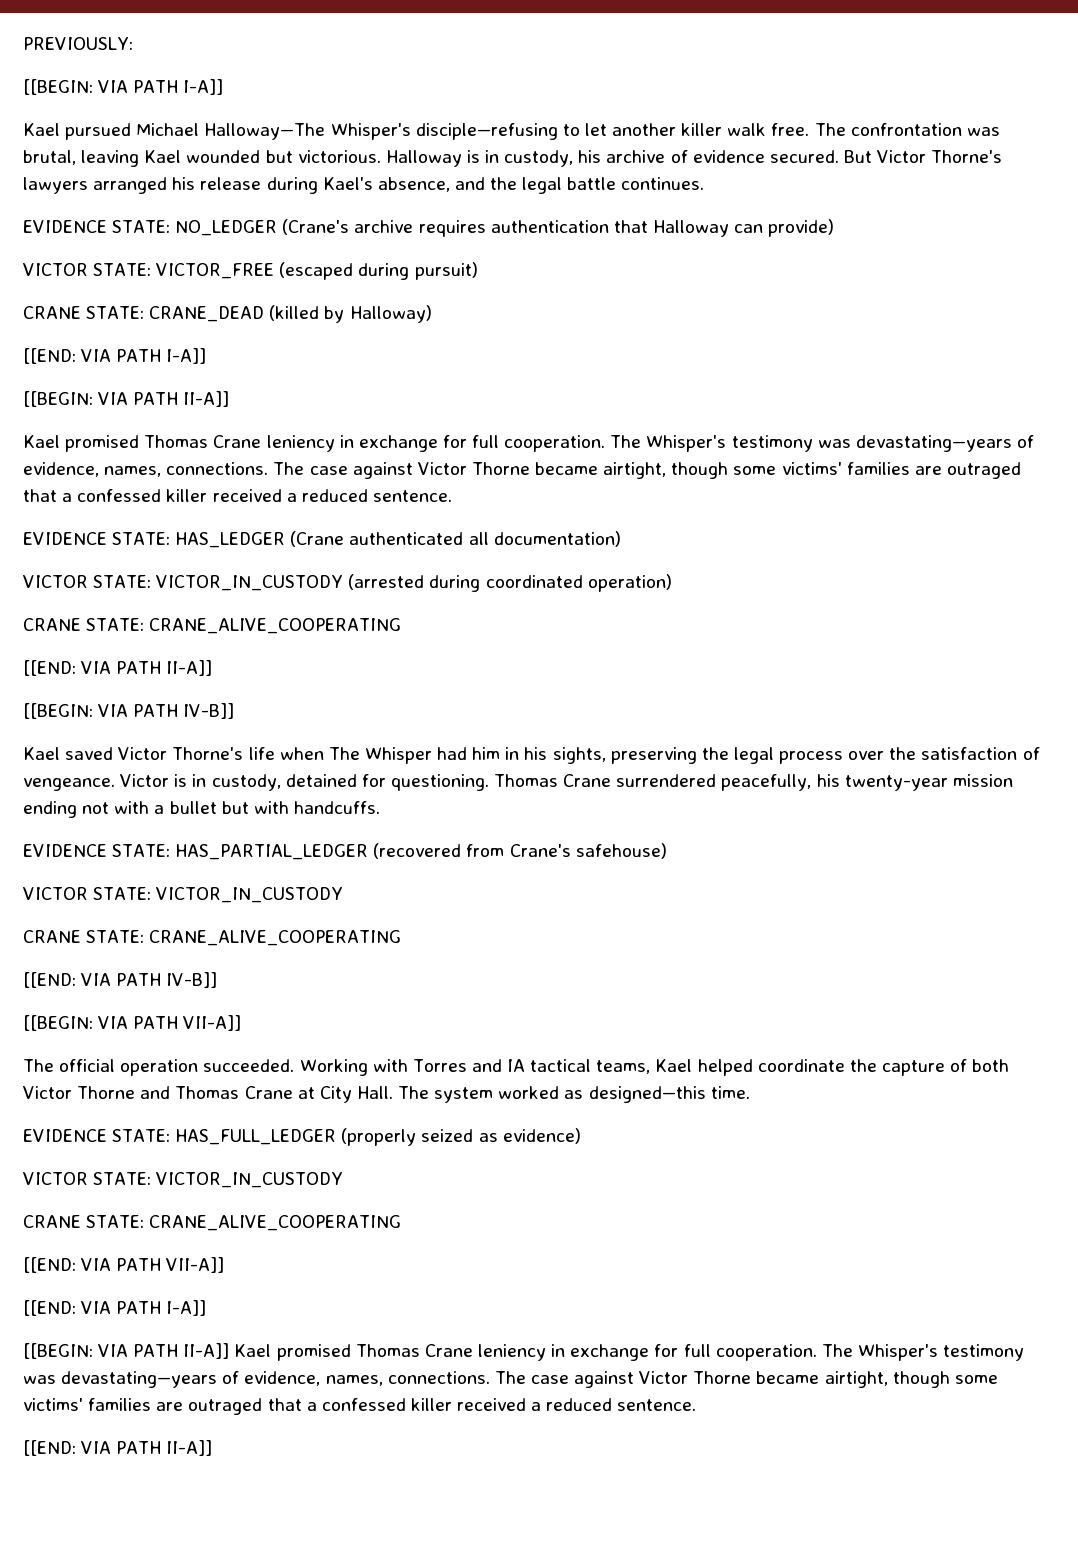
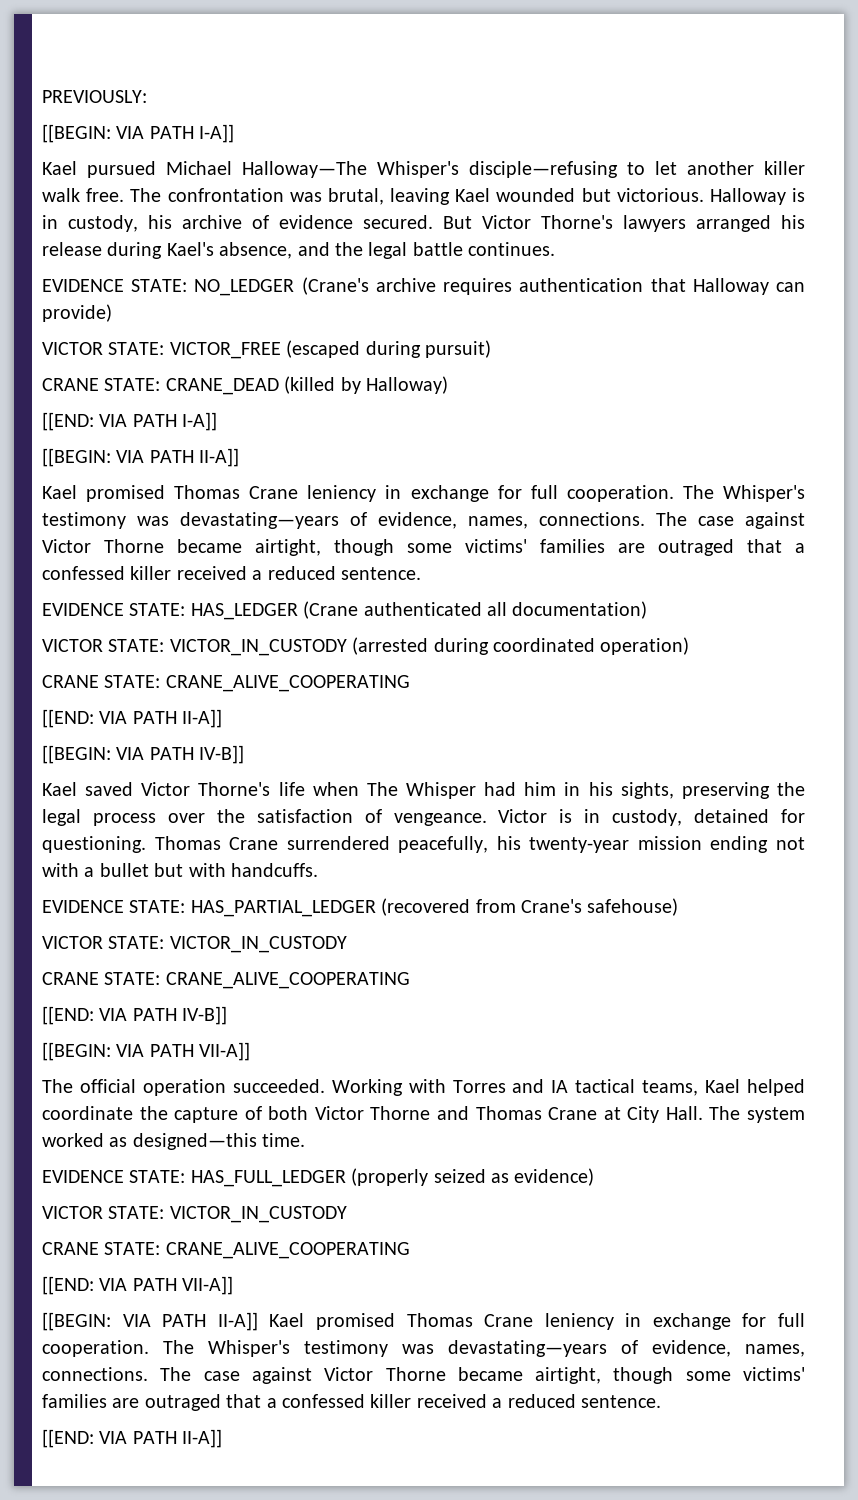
[23,1300,207,1316] // [[END: VIA PATH I-A]] -> (234, 1285) none

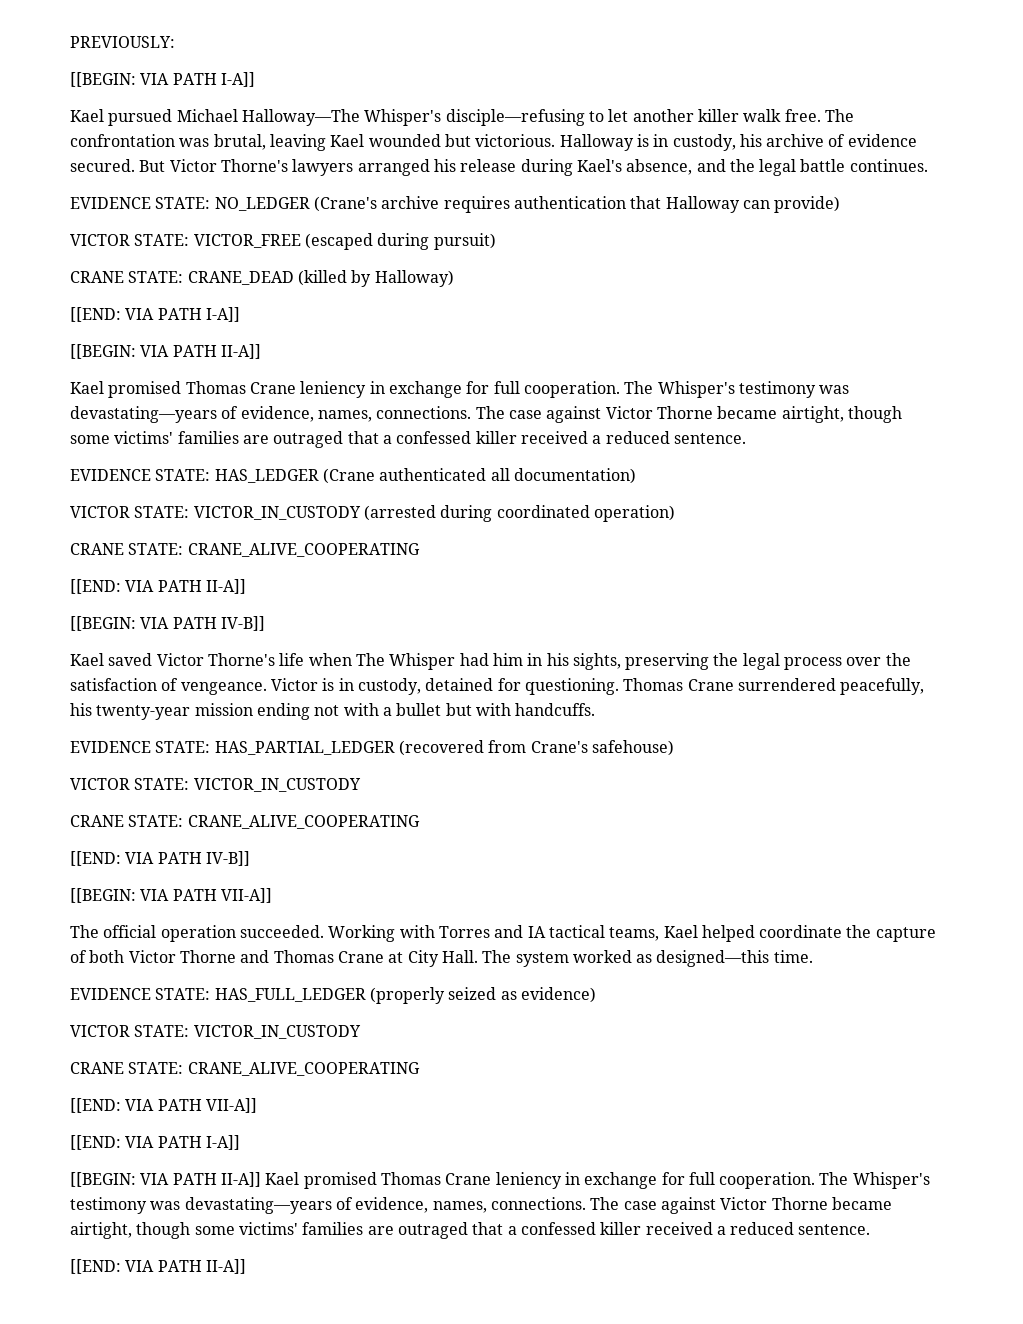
(234, 1285) none -> [70,1135,240,1150] // [[END: VIA PATH I-A]]

